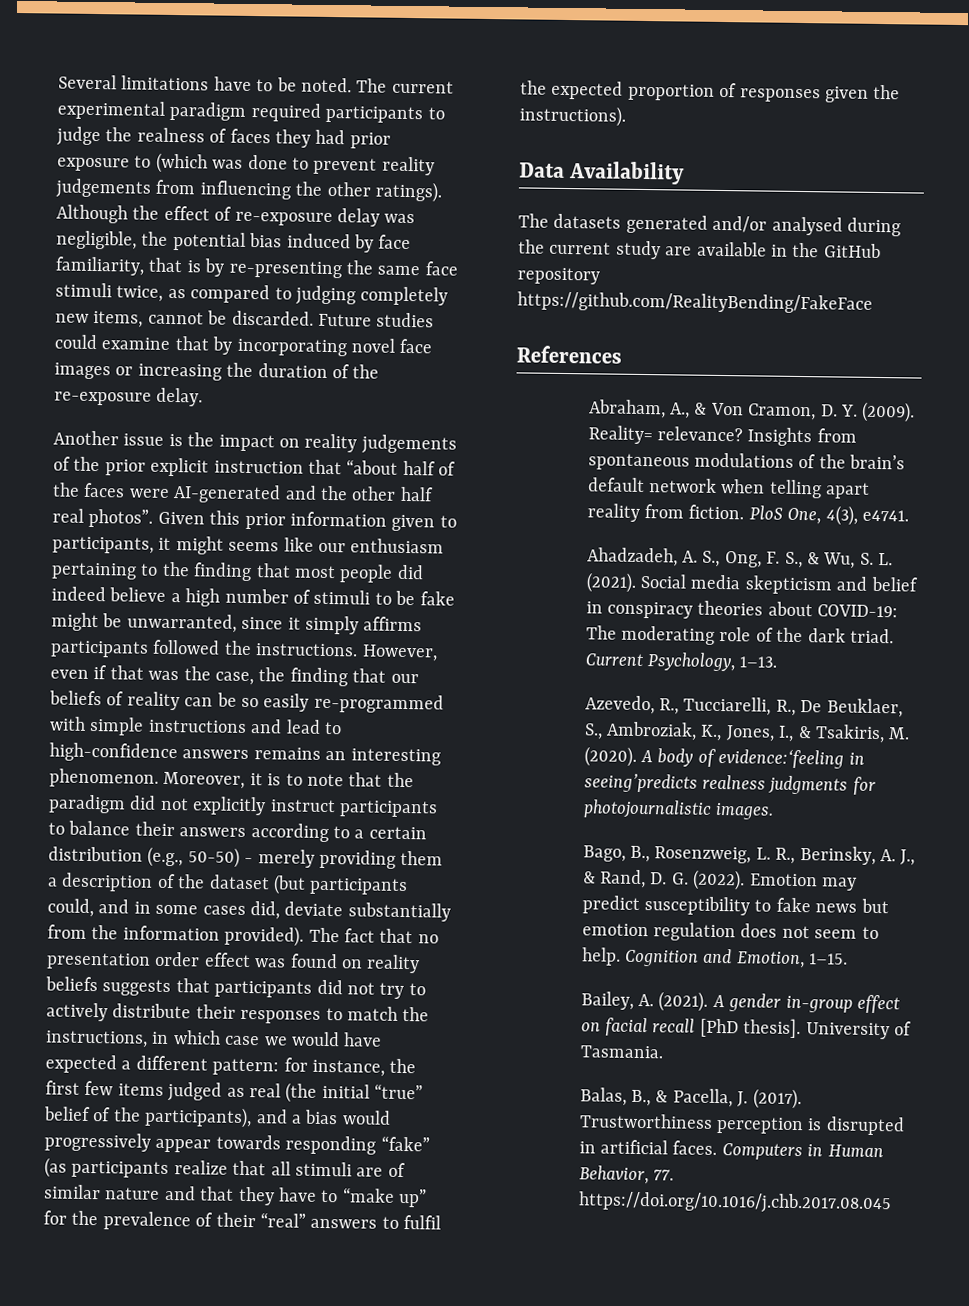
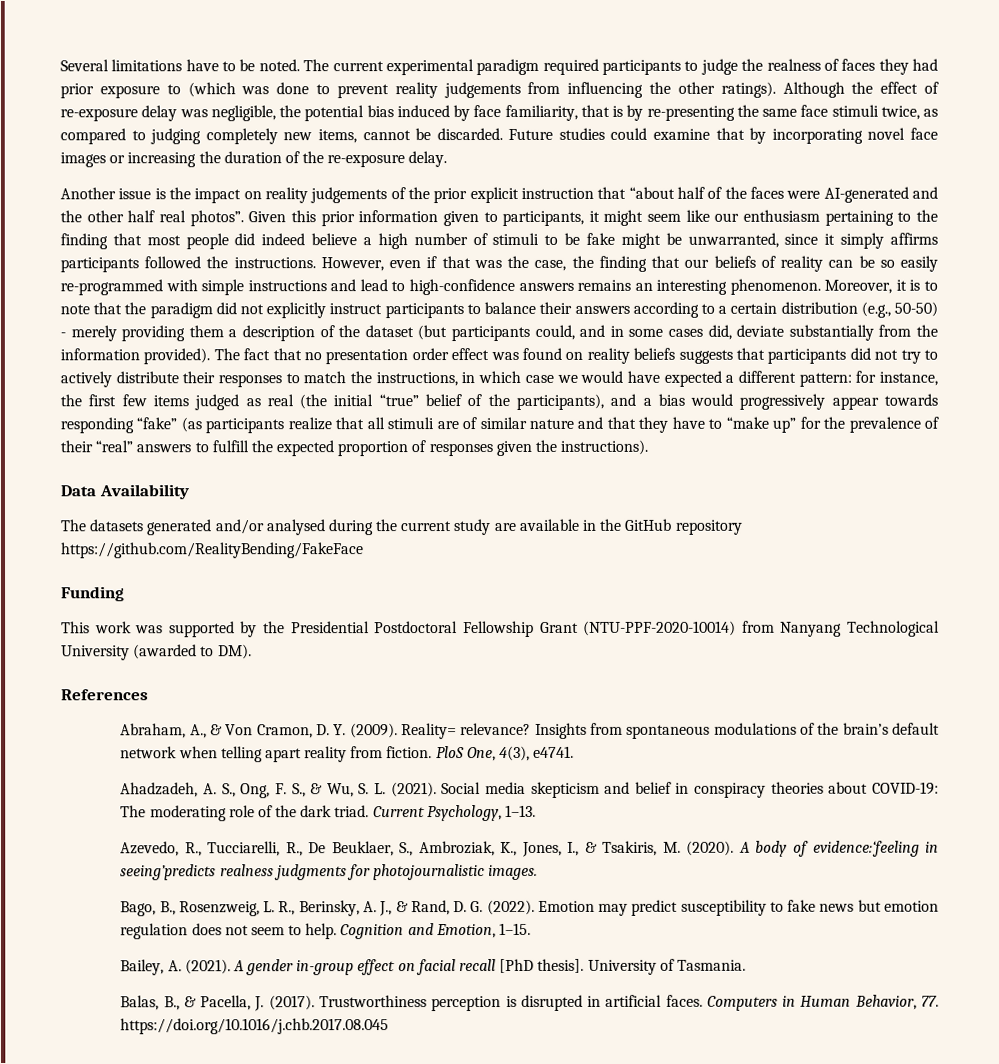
[228,541,280,552] seems -> [647,213,682,222] seem
[403,1215,442,1230] fulfil -> [211,440,249,453] fulfill
(873, 302) none -> [61,586,125,602] [61,620,941,638] [61,644,252,661] // Funding // This work was supported by the Presidential Postdoctoral Fellowship Grant (NTU-PPF-2020-10014) from Nanyang Technological University (awarded to DM).

